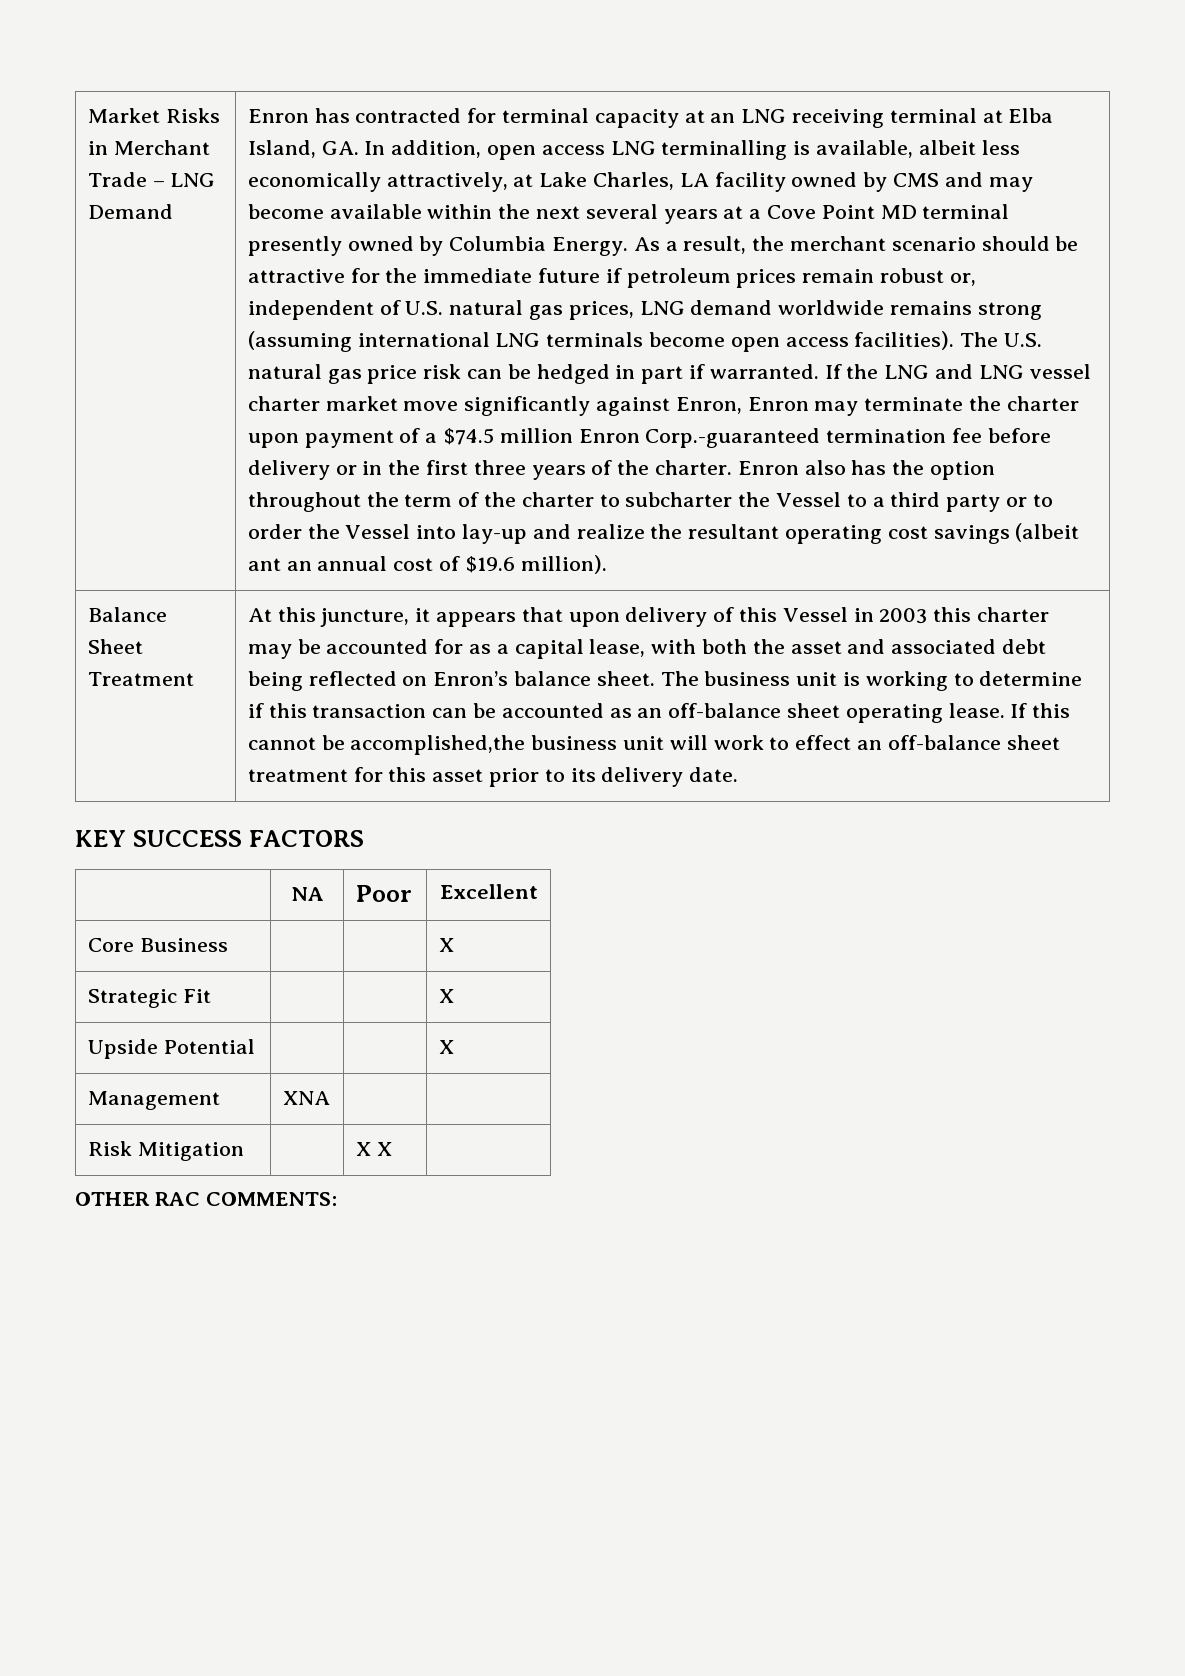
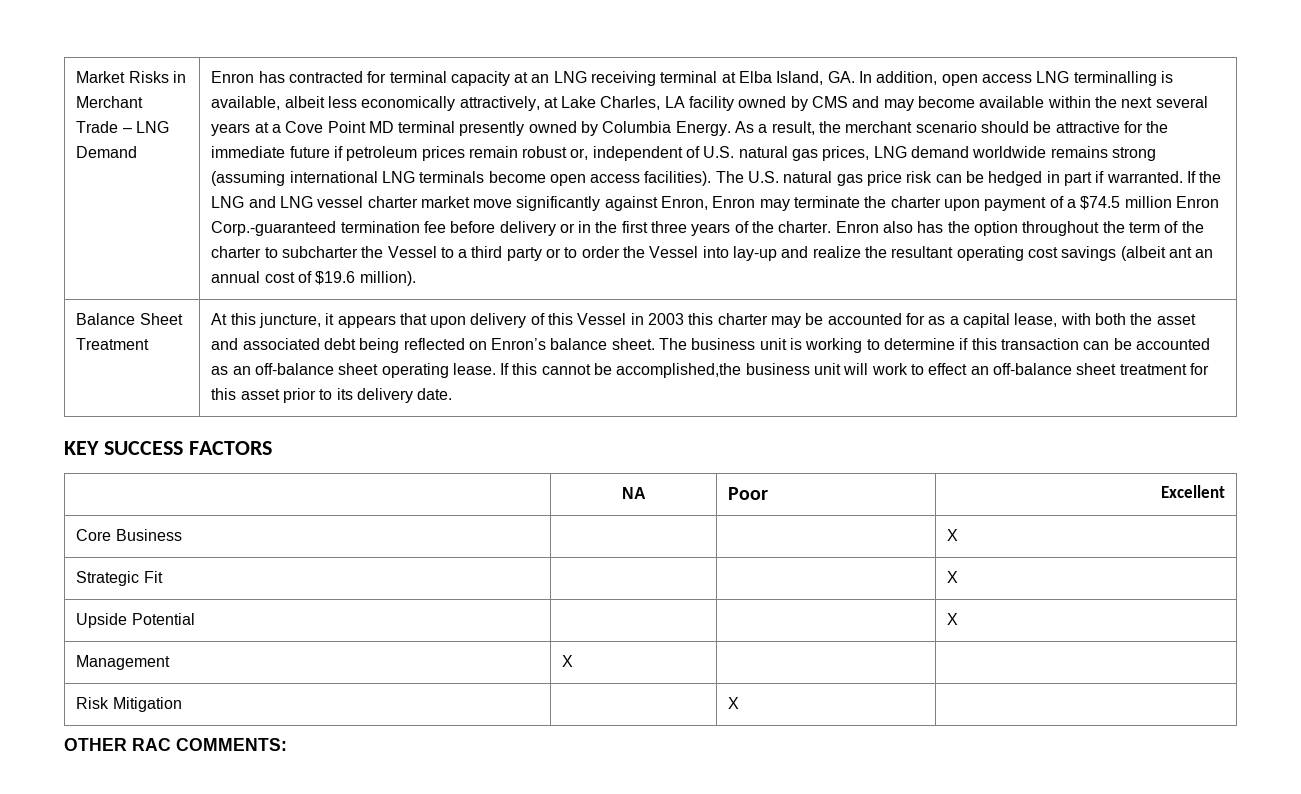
[282,1091,330,1105] XNA -> [562,655,574,667] X
[376,1142,392,1156] X -> (740, 703) none

